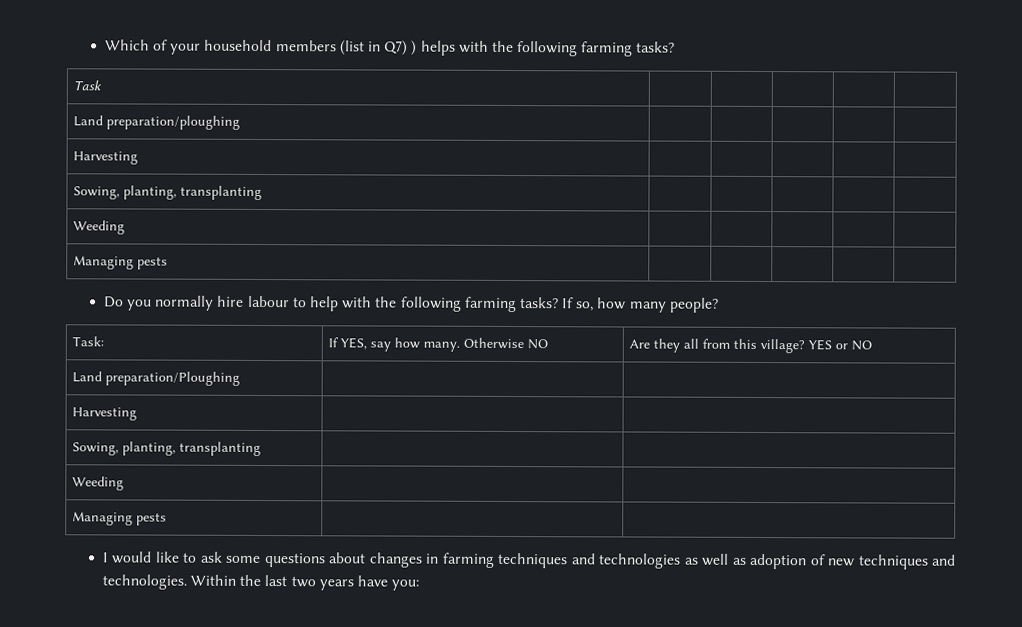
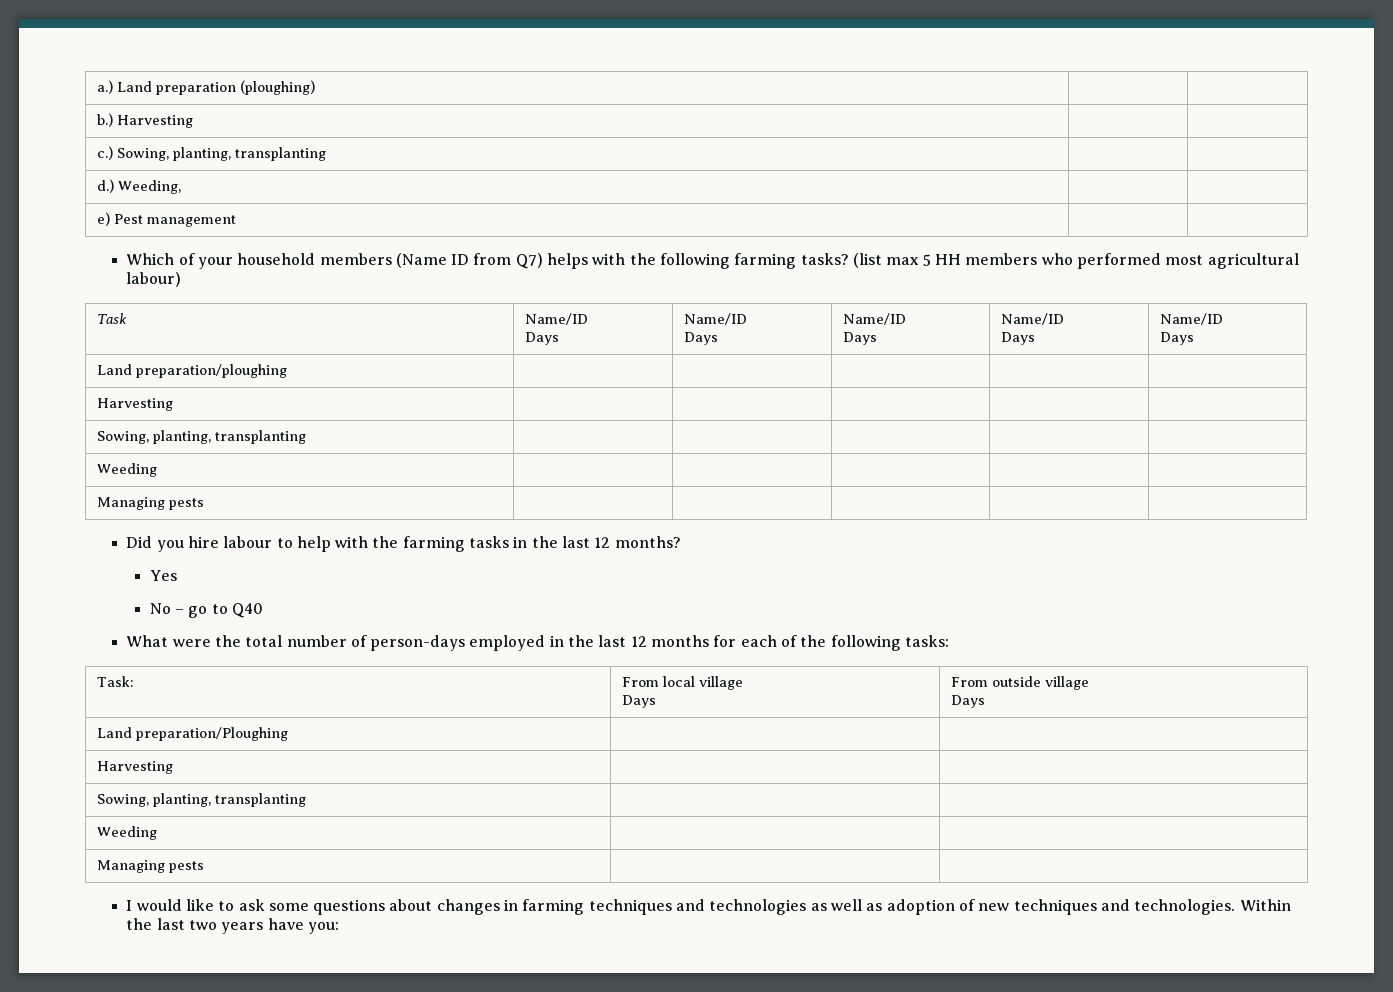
(104, 45) none -> [96,80,315,95] [96,113,193,128] [96,146,326,161] [96,179,181,194] [96,212,236,227] a.) Land preparation (ploughing) | | // b.) Harvesting | | // c.) Sowing, planting, transplanting | | // d.) Weeding, | | // e) Pest management | | //
[339,40,418,56] (list in Q7) ) -> [395,253,543,269] (Name ID from Q7)
[72,80,102,91] // Task | | | | | -> [853,253,1299,269] [126,272,182,287] [96,313,127,324] [524,313,588,325] [524,332,559,345] [683,313,747,325] [683,332,718,345] [842,313,906,325] [842,332,877,345] [1000,313,1064,325] [1000,332,1035,345] [1159,313,1223,325] [1159,332,1194,345] (list max 5 HH members who performed most agricultural labour) // Task | Name/ID // Days | Name/ID // Days | Name/ID // Days | Name/ID // Days | Name/ID // Days
[103,295,215,311] Do you normally -> [126,536,184,552] Did you
[400,296,719,313] [71,336,104,347] [327,337,548,352] [628,338,872,354] following farming tasks? If so, how many people? // Task: | If YES, say how many. Otherwise NO | Are they all from this village? YES or NO -> [402,536,681,552] [149,570,177,581] [149,603,264,618] [126,635,949,651] [96,676,134,687] [621,676,743,690] [621,695,656,708] [950,676,1089,690] [950,695,985,708] farming tasks in the last 12 months? // Yes // No – go to Q40 // What were the total number of person-days employed in the last 12 months for each of the following tasks: // Task: | From local village // Days | From outside village // Days

